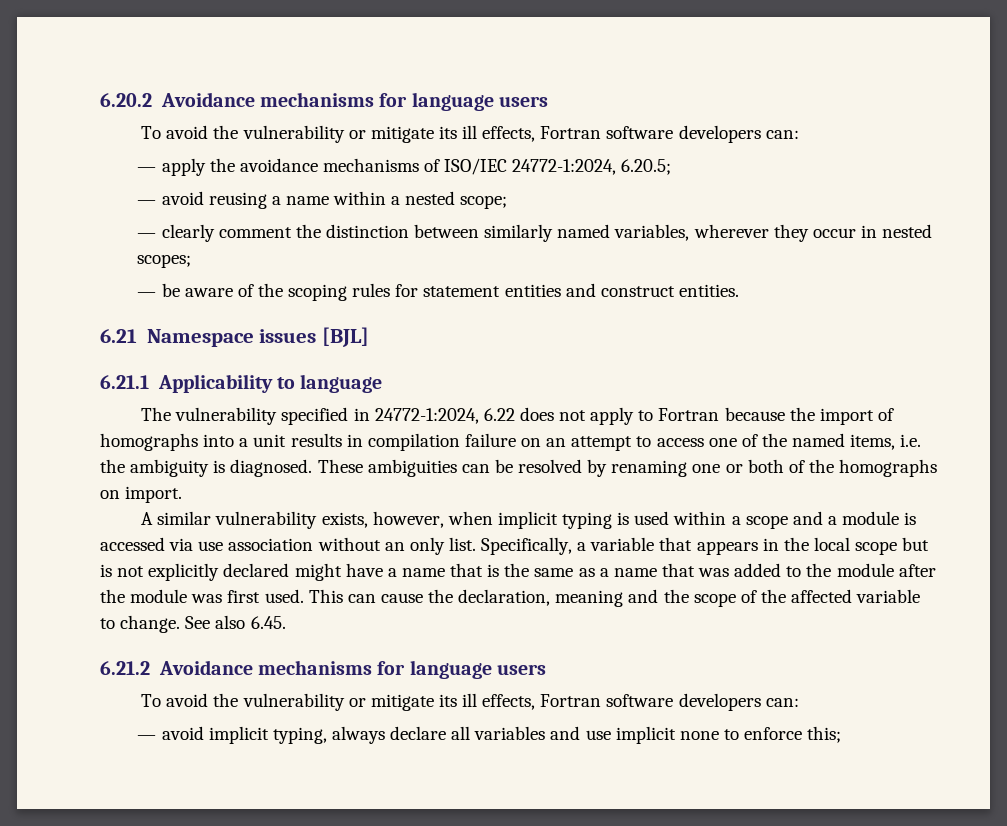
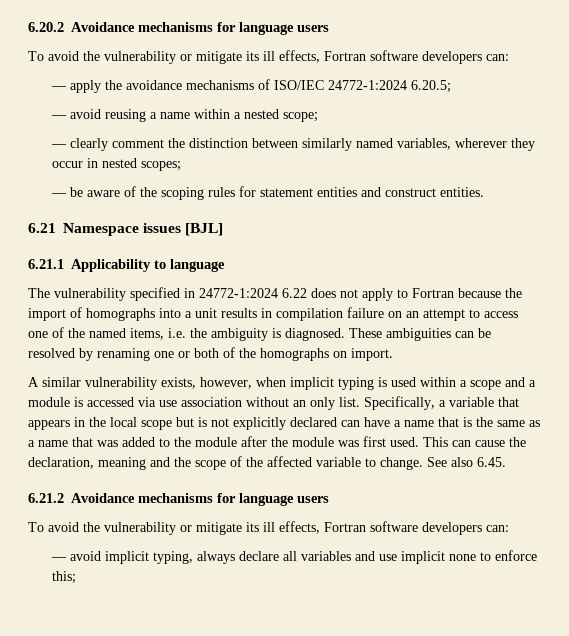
[512,159,617,175] 24772-1:2024, -> [328,80,408,90] 24772-1:2024
[374,408,479,424] 24772-1:2024, -> [199,288,278,298] 24772-1:2024
[294,563,342,581] might -> [341,420,360,427] can

